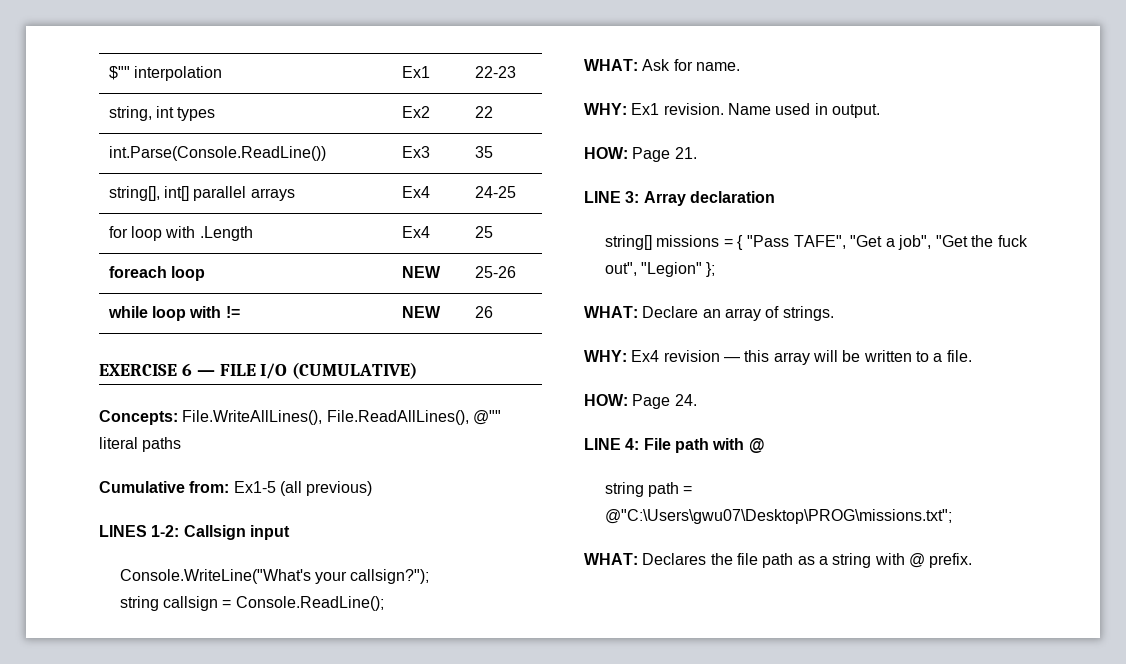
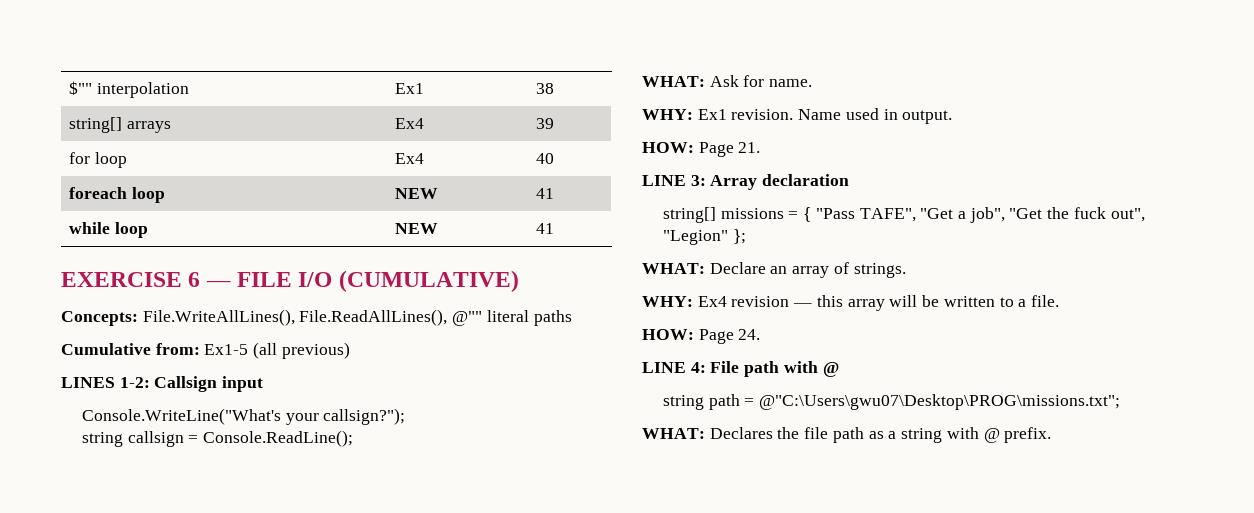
[474,66,516,78] [108,106,216,121] [401,106,430,118] [474,106,493,118] [108,146,326,161] [401,146,430,158] [474,146,493,158] [108,186,247,201] 22-23 // string, int types | Ex2 | 22 // int.Parse(Console.ReadLine()) | Ex3 | 35 // string[], int[] parallel -> [535,83,554,94] [68,117,122,133] 38 // string[]
[474,186,516,198] 24-25 -> [535,118,554,129] 39
[165,226,253,241] [401,226,430,238] [474,226,493,238] with .Length | Ex4 | 25 -> [394,153,424,164] [535,153,554,164] | Ex4 | 40
[474,266,516,278] 25-26 -> [535,188,554,199] 41
[189,306,240,318] [401,306,441,318] [474,306,493,318] with != | NEW | 26 -> [394,223,438,234] [535,223,554,234] | NEW | 41

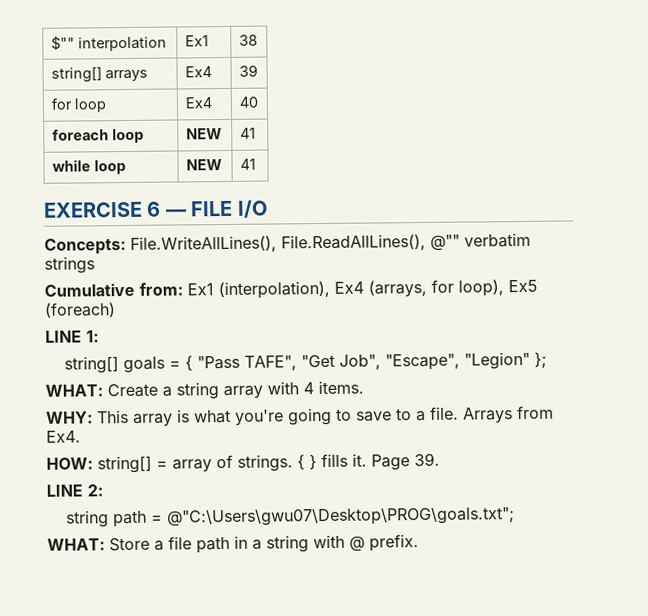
[338,270,519,292] (CUMULATIVE) -> (268, 208) none
[486,310,572,326] literal paths -> [464,232,531,248] [44,256,95,274] verbatim strings
[204,342,350,359] [61,376,264,392] [81,408,406,425] [81,430,354,447] [642,75,813,87] [642,108,953,124] [642,142,761,157] [642,174,850,190] [662,207,784,223] Ex1-5 (all previous) // LINES 1-2: Callsign input // Console.WriteLine("What's your callsign?"); // string callsign = Console.ReadLine(); // WHAT: Ask for name. // WHY: Ex1 revision. Name used in output. // HOW: Page 21. // LINE 3: Array declaration // string[] missions -> [187,279,538,300] [44,302,116,318] [45,330,99,343] [64,356,166,374] Ex1 (interpolation), Ex4 (arrays, for loop), Ex5 (foreach) // LINE 1: // string[] goals
[957,207,1145,223] [662,229,746,245] [642,262,906,278] [642,295,1059,311] [642,329,761,344] [642,361,839,377] a job", "Get the fuck out", "Legion" }; // WHAT: Declare an array of strings. // WHY: Ex4 revision — this array will be written to a file. // HOW: Page 24. // LINE 4: File path with @ -> [339,351,548,371] [45,380,364,400] [46,405,554,427] [46,430,81,443] [46,452,440,474] [46,484,103,497] Job", "Escape", "Legion" }; // WHAT: Create a string array with 4 items. // WHY: This array is what you're going to save to a file. Arrays from Ex4. // HOW: string[] = array of strings. { } fills it. Page 39. // LINE 2:
[759,394,1121,410] [642,427,800,439] @"C:\Users\gwu07\Desktop\PROG\missions.txt"; // WHAT: Declares the -> [167,507,516,527] [47,537,164,552] @"C:\Users\gwu07\Desktop\PROG\goals.txt"; // WHAT: Store a
[868,431,884,439] as -> [234,535,248,549] in

